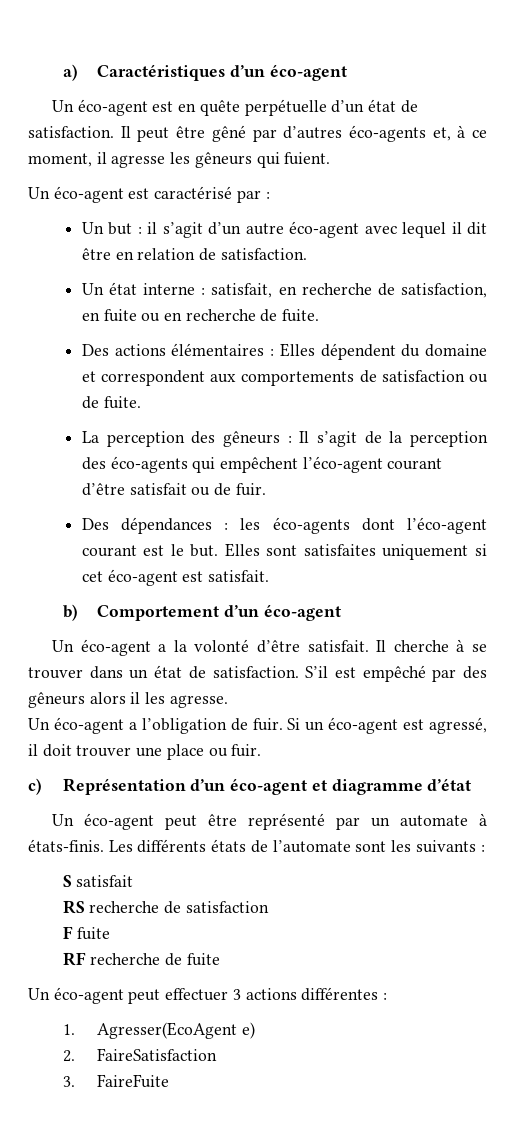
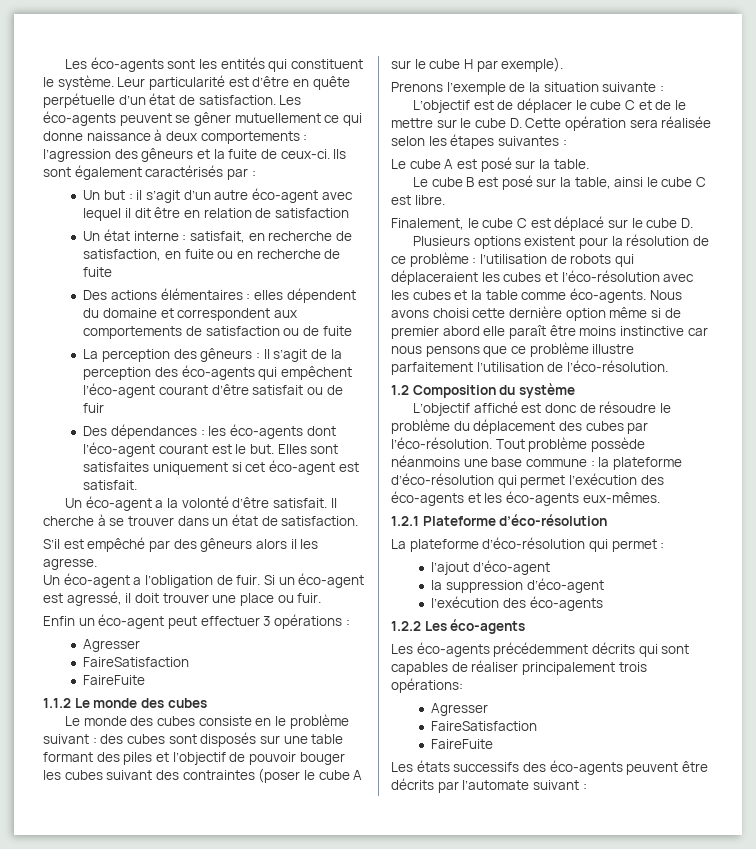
[62,64,347,81] [52,99,174,116] a) Caractéristiques d’un éco-agent // Un éco-agent est -> [65,57,363,72] [43,75,290,90] Les éco-agents sont les entités qui constituent le système. Leur particularité est d’être
[120,125,487,142] [28,152,331,168] [28,186,233,203] Il peut être gêné par d’autres éco-agents et, à ce moment, il agresse les gêneurs qui fuient. // Un éco-agent est caractérisé -> [279,95,302,105] [43,111,362,126] [43,129,308,144] [43,148,347,162] [43,165,224,180] Les éco-agents peuvent se gêner mutuellement ce qui donne naissance à deux comportements : l’agression des gêneurs et la fuite de ceux-ci. Ils sont également caractérisés
[220,248,307,260] satisfaction. -> [274,208,349,218] satisfaction
[282,309,320,322] fuite. -> [83,267,113,277] fuite
[279,343,315,357] Elles -> [254,290,284,300] elles
[103,396,141,409] fuite. -> [322,326,352,336] fuite
[235,483,266,496] fuir. -> [83,403,105,413] fuir
[62,604,341,621] // b) Comportement d’un éco-agent -> (138, 485) none
(299, 672) none -> (359, 521) //
[28,778,472,795] [52,813,488,830] [28,839,485,853] [62,875,134,887] [62,900,269,914] [62,926,111,940] [62,952,220,966] [28,988,50,1000] c) Représentation d’un éco-agent et diagramme d’état // Un éco-agent peut être représenté par un automate à états-finis. Les différents états de l’automate sont les suivants : // S satisfait // RS recherche de satisfaction // F fuite // RF recherche de fuite // Un -> [43,616,95,626] Enfin un
[245,987,388,1001] [62,1022,255,1039] [62,1048,218,1062] [62,1074,170,1088] actions différentes : // 1. Agresser(EcoAgent e) // 2. FaireSatisfaction // 3. FaireFuite -> [273,614,350,629] [83,639,141,652] [83,657,190,667] [83,675,146,685] [43,698,207,708] [65,714,349,729] [43,732,344,747] [43,752,345,765] [43,768,363,783] [391,57,564,72] [391,82,664,95] [413,98,686,113] [391,116,712,131] [391,134,567,149] [391,157,589,172] [413,175,707,190] [391,195,445,205] [391,216,693,231] [413,234,709,249] [391,252,634,267] [391,270,695,285] [391,288,682,303] [391,306,681,321] [391,325,708,339] [391,342,635,357] [391,360,668,375] [391,383,575,398] [413,401,671,416] [391,419,649,434] [391,437,645,452] [391,455,682,470] [391,473,664,488] [391,491,660,506] [391,514,608,526] [391,537,665,552] [431,560,551,575] [431,578,604,593] [431,596,603,611] [391,619,526,634] [391,642,690,657] [391,660,647,675] [391,678,463,693] [431,703,489,716] [431,721,538,731] [431,739,494,749] [391,760,708,775] [391,778,587,793] opérations : // Agresser // FaireSatisfaction // FaireFuite // 1.1.2 Le monde des cubes // Le monde des cubes consiste en le problème suivant : des cubes sont disposés sur une table formant des piles et l’objectif de pouvoir bouger les cubes suivant des contraintes (poser le cube A sur le cube H par exemple). // Prenons l’exemple de la situation suivante : // L’objectif est de déplacer le cube C et de le mettre sur le cube D. Cette opération sera réalisée selon les étapes suivantes : // Le cube A est posé sur la table. // Le cube B est posé sur la table, ainsi le cube C est libre. // Finalement, le cube C est déplacé sur le cube D. // Plusieurs options existent pour la résolution de ce problème : l’utilisation de robots qui déplaceraient les cubes et l’éco-résolution avec les cubes et la table comme éco-agents. Nous avons choisi cette dernière option même si de premier abord elle paraît être moins instinctive car nous pensons que ce problème illustre parfaitement l’utilisation de l’éco-résolution. // 1.2 Composition du système // L’objectif affiché est donc de résoudre le problème du déplacement des cubes par l’éco-résolution. Tout problème possède néanmoins une base commune : la plateforme d’éco-résolution qui permet l’exécution des éco-agents et les éco-agents eux-mêmes. // 1.2.1 Plateforme d’éco-résolution // La plateforme d’éco-résolution qui permet : // l’ajout d’éco-agent // la suppression d’éco-agent // l’exécution des éco-agents // 1.2.2 Les éco-agents // Les éco-agents précédemment décrits qui sont capables de réaliser principalement trois opérations: // Agresser // FaireSatisfaction // FaireFuite // Les états successifs des éco-agents peuvent être décrits par l’automate suivant :

